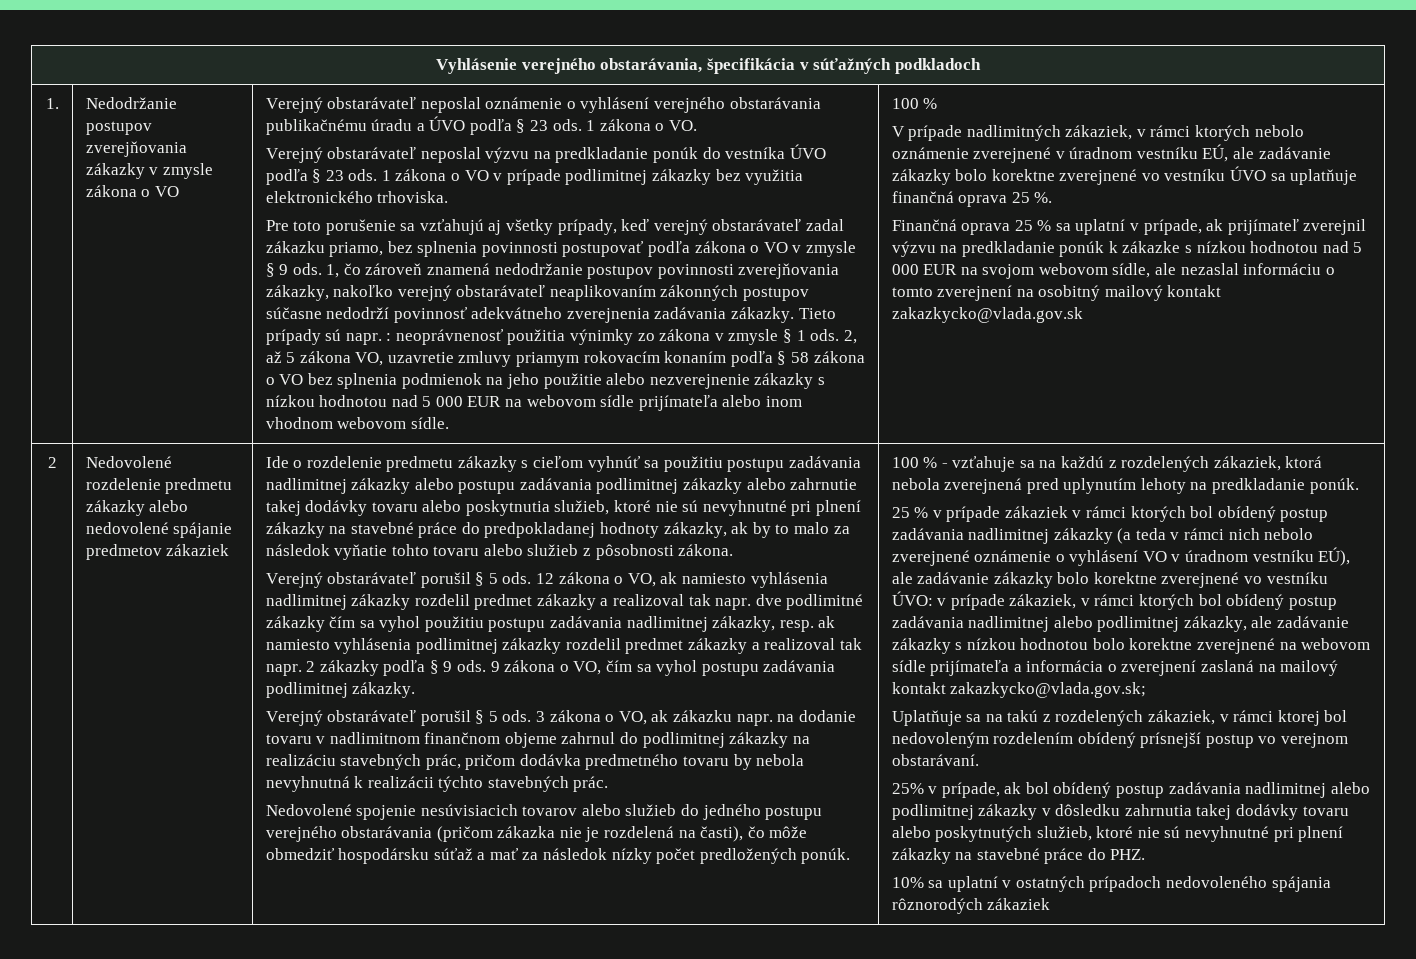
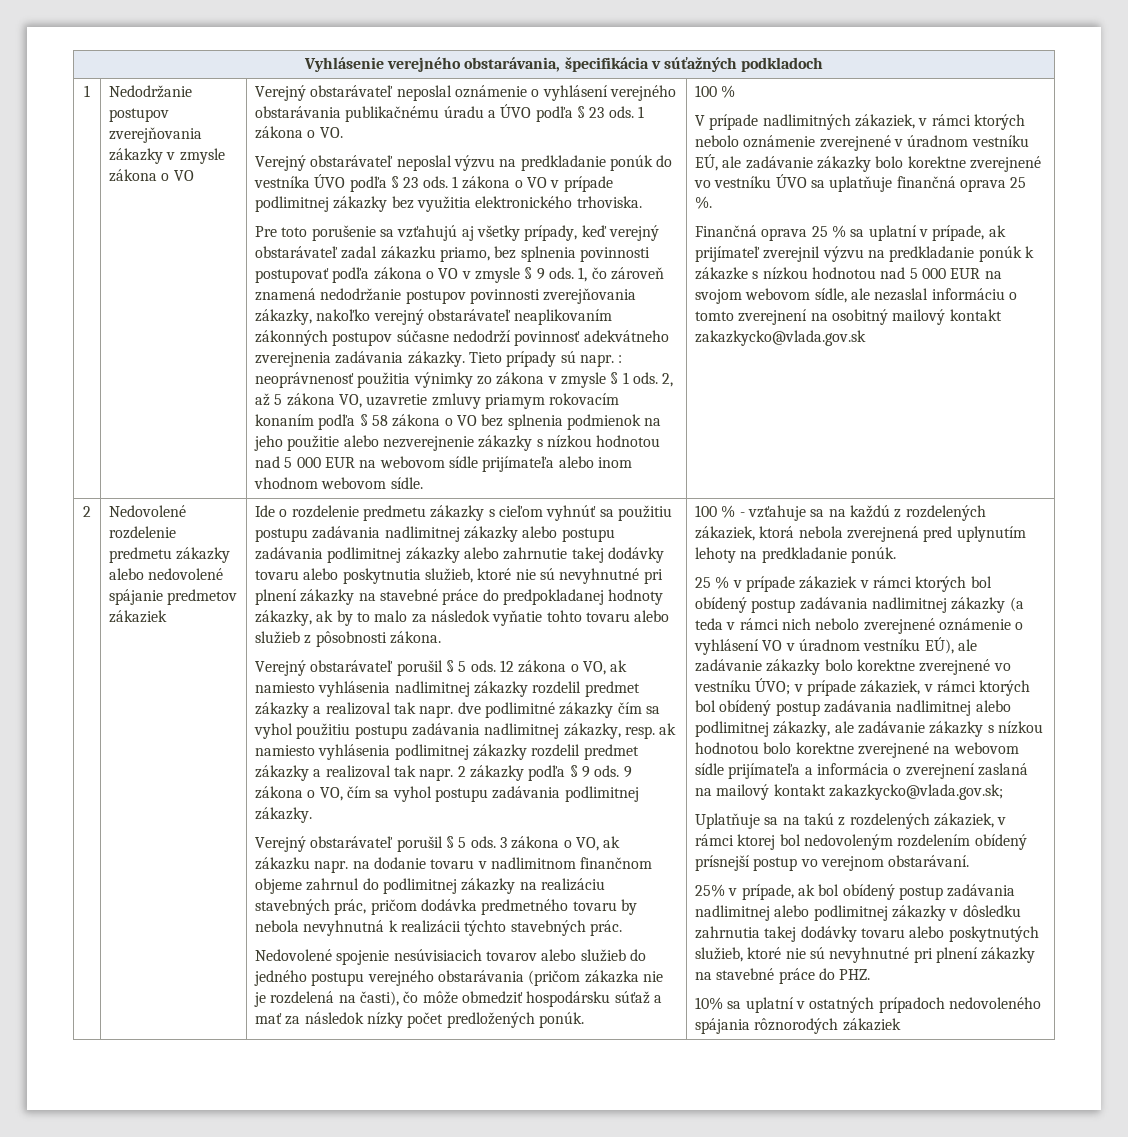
[45,98,59,109] 1. -> [84,85,90,97] 1
[891,591,933,606] ÚVO: -> [755,678,791,695] ÚVO;

